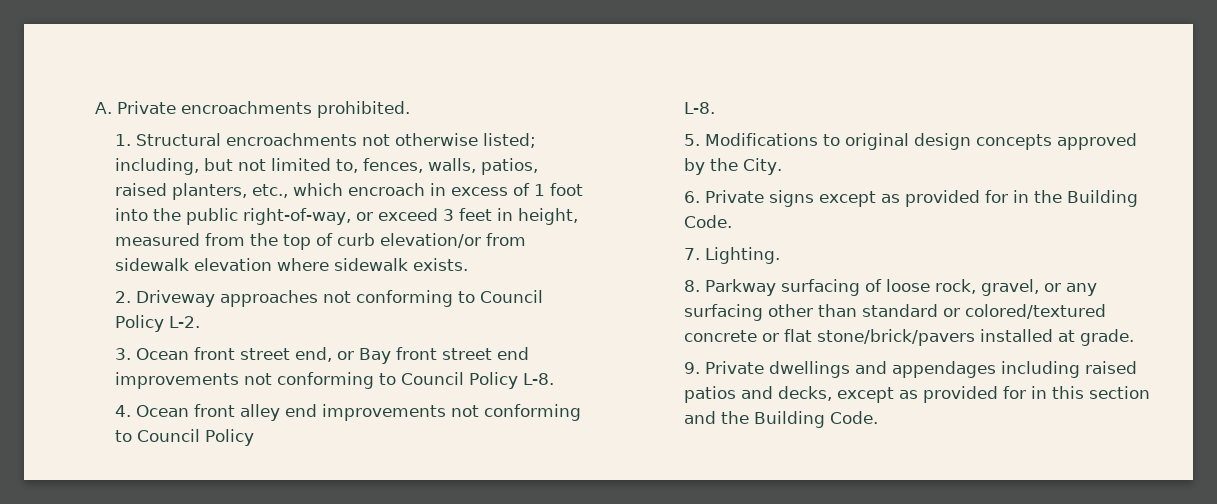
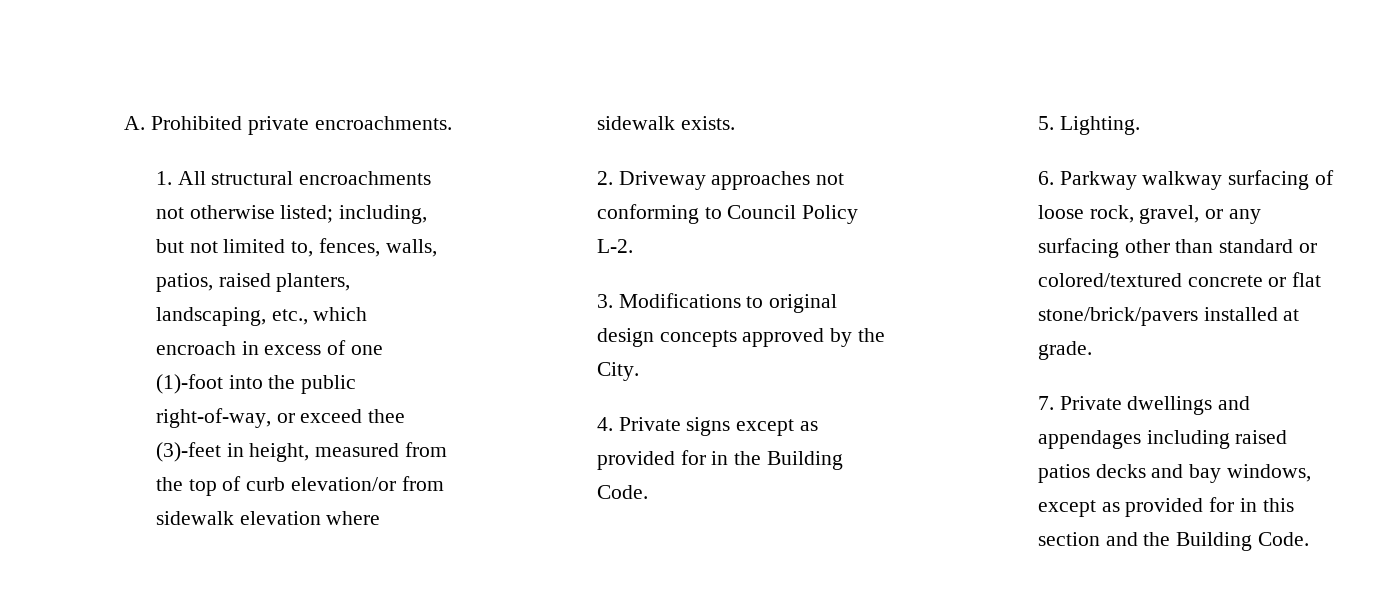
[116,101,410,118] Private encroachments prohibited. -> [150,116,452,135] Prohibited private encroachments.
[136,133,222,146] Structural -> [177,171,294,185] All structural
(248, 191) none -> [155,307,266,326] landscaping,
[534,183,584,196] 1 foot -> [350,345,383,355] [155,374,223,394] one (1)-foot
[443,208,493,221] 3 feet -> [368,409,406,423] [155,442,221,462] thee (3)-feet
[136,347,530,364] [115,372,555,389] [115,404,582,421] [115,429,255,446] [684,102,716,114] [684,134,701,146] Ocean front street end, or Bay front street end improvements not conforming to Council Policy L-8. // 4. Ocean front alley end improvements not conforming to Council Policy // L-8. // 5. -> (613, 301) none
[684,191,701,203] 6. -> [596,417,613,431] 4.
[684,248,701,260] 7. -> [1037,116,1054,130] 5.
[684,279,777,296] 8. Parkway -> [1037,171,1223,190] 6. Parkway walkway
[684,362,701,374] 9. -> [1037,396,1054,410] 7.
[741,386,833,401] and decks, -> [1095,464,1311,483] decks and bay windows,

